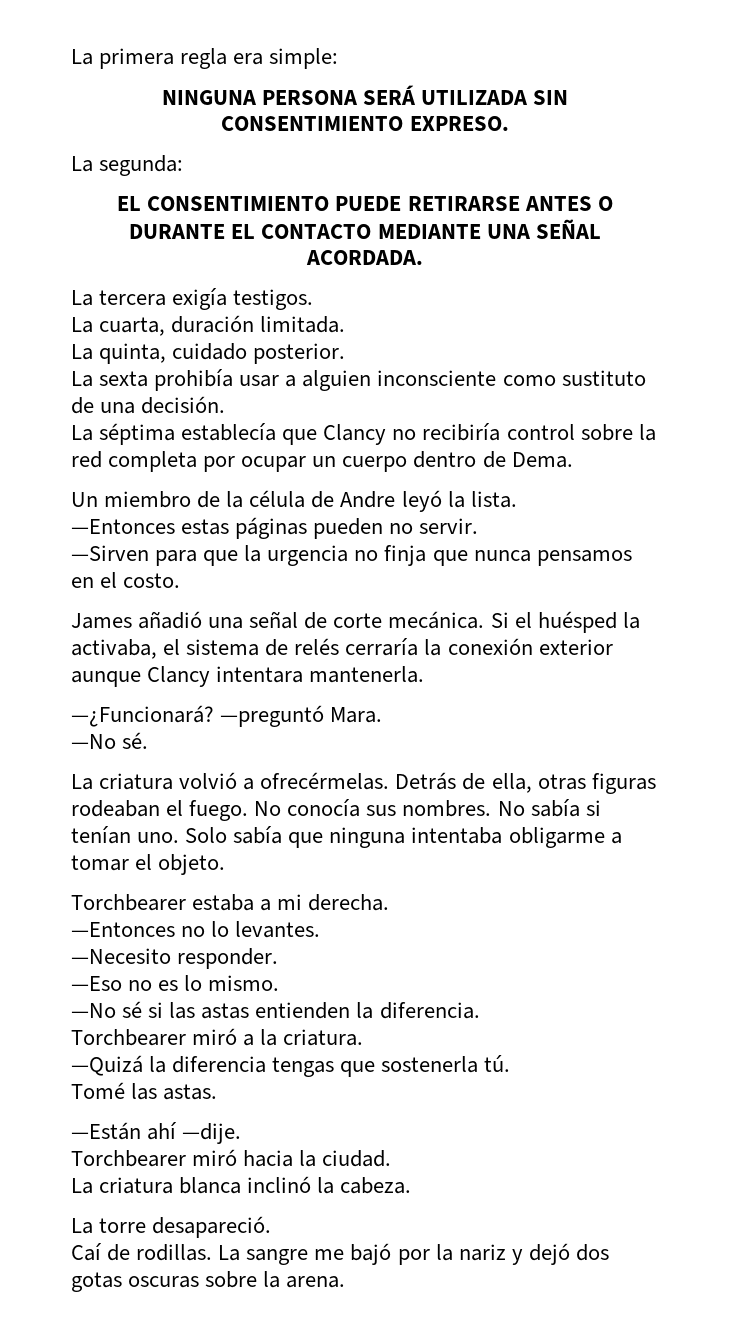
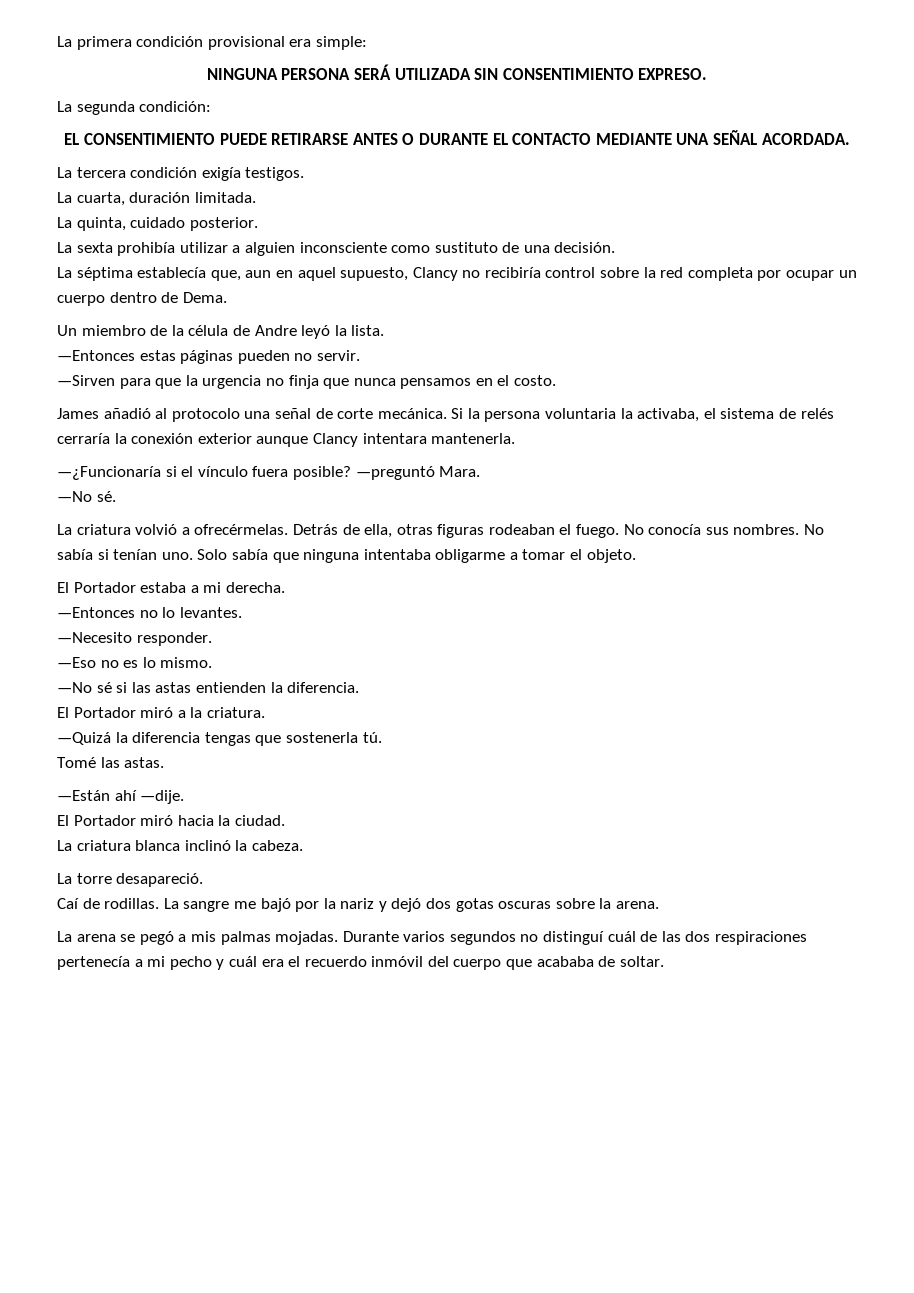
[180,48,228,69] regla -> [136,36,285,50] condición provisional
[99,155,184,176] segunda: -> [76,101,212,115] segunda condición:
(167, 298) none -> [130,167,198,178] condición
[239,375,280,387] usar -> [179,242,228,253] utilizar
[282,429,318,445] que -> [210,267,409,281] que, aun en aquel supuesto,
(203, 620) none -> [155,408,240,422] al protocolo
[514,611,617,633] el huésped -> [467,408,617,422] la persona voluntaria
[71,705,214,727] —¿Funcionará? -> [57,466,351,480] —¿Funcionaría si el vínculo fuera posible?
[71,894,186,911] Torchbearer -> [57,582,136,593] El Portador
[71,1029,186,1046] Torchbearer -> [57,707,136,718] El Portador
[71,1150,186,1167] Torchbearer -> [57,815,136,826] El Portador
(346, 1282) none -> [57,931,808,945] [57,956,664,970] // La arena se pegó a mis palmas mojadas. Durante varios segundos no distinguí cuál de las dos respiraciones pertenecía a mi pecho y cuál era el recuerdo inmóvil del cuerpo que acababa de soltar.

